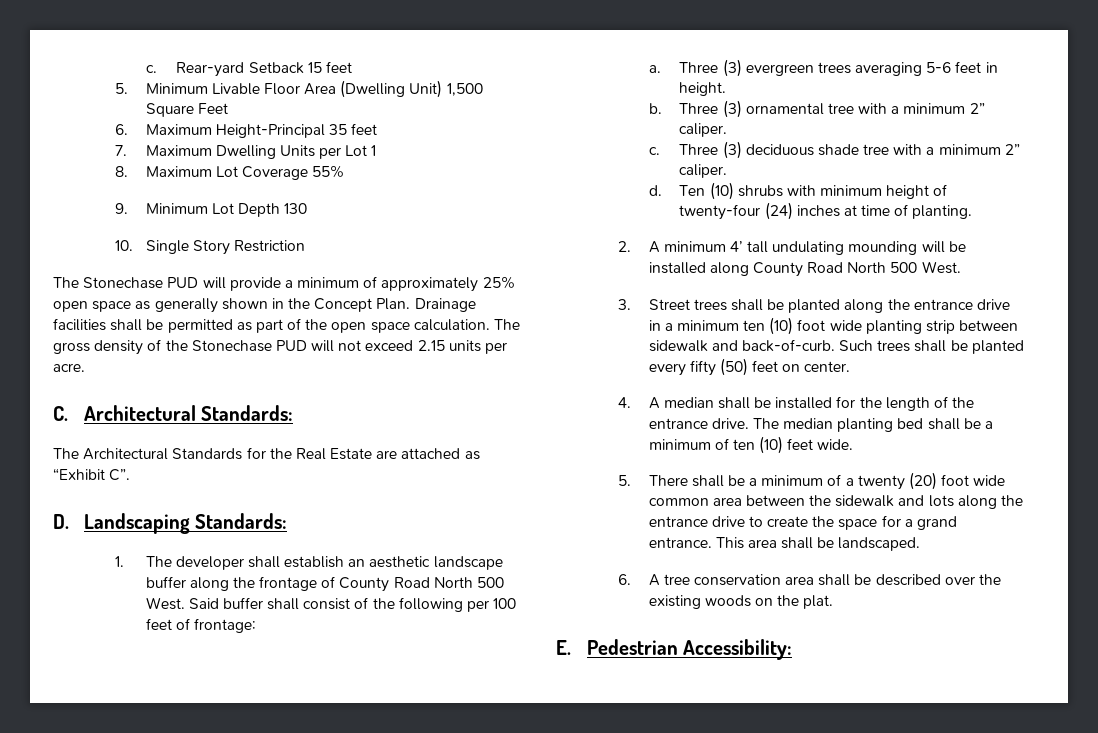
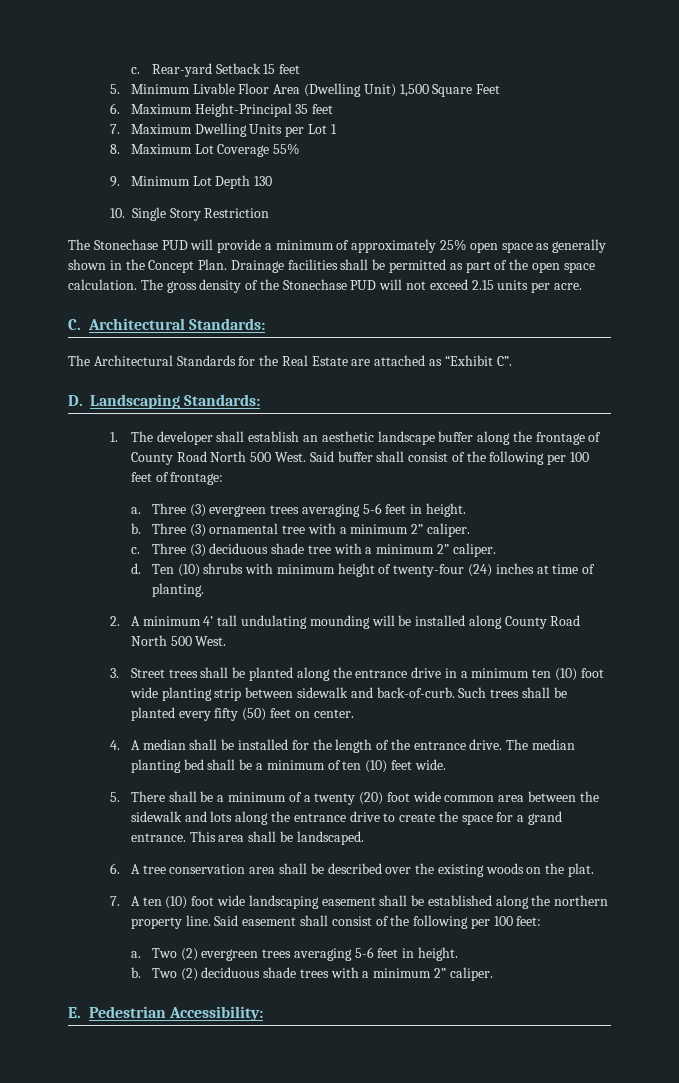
(834, 602) none -> [109,895,609,909] [130,915,542,929] [130,947,459,961] [130,967,493,981] // 7. A ten (10) foot wide landscaping easement shall be established along the northern property line. Said easement shall consist of the following per 100 feet: // a. Two (2) evergreen trees averaging 5-6 feet in height. // b. Two (2) deciduous shade trees with a minimum 2” caliper.

